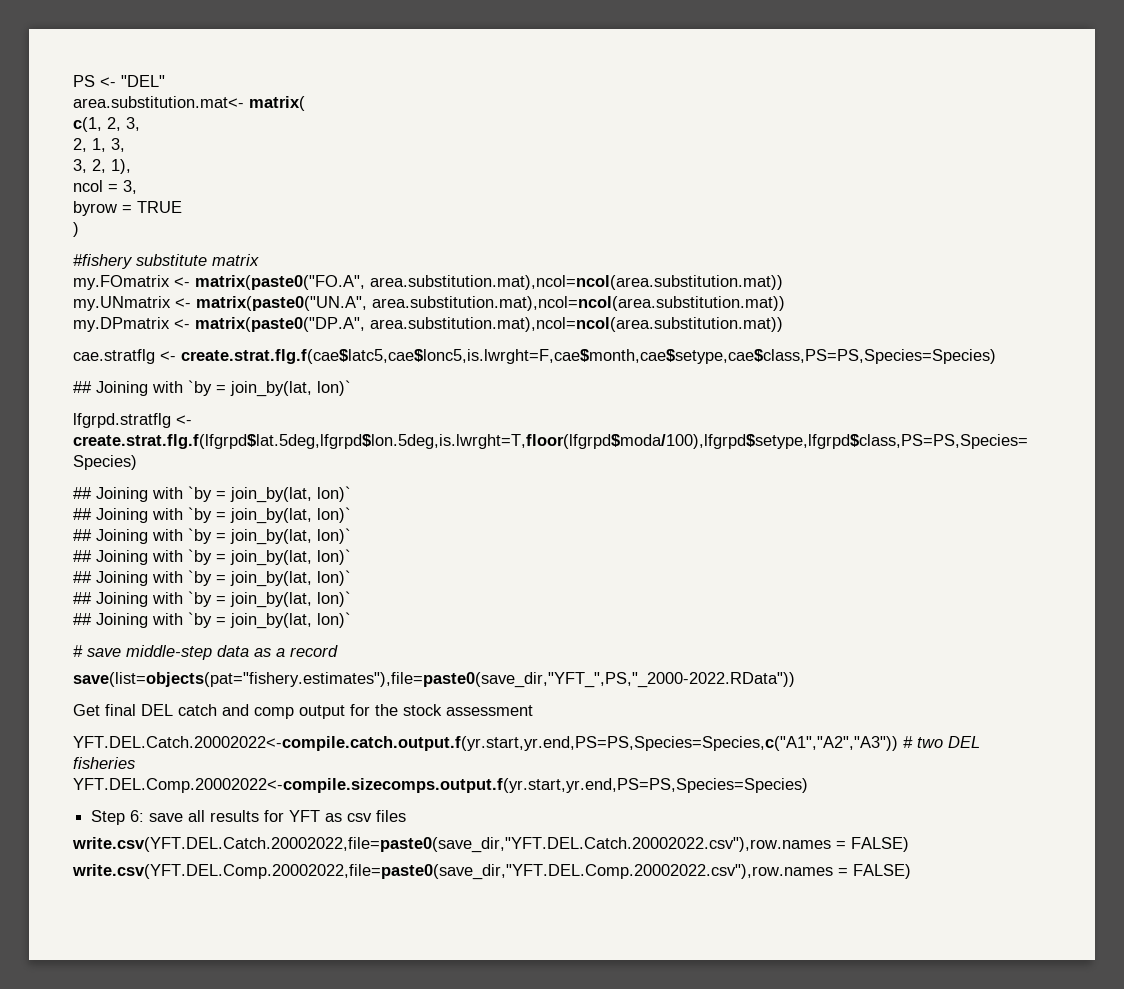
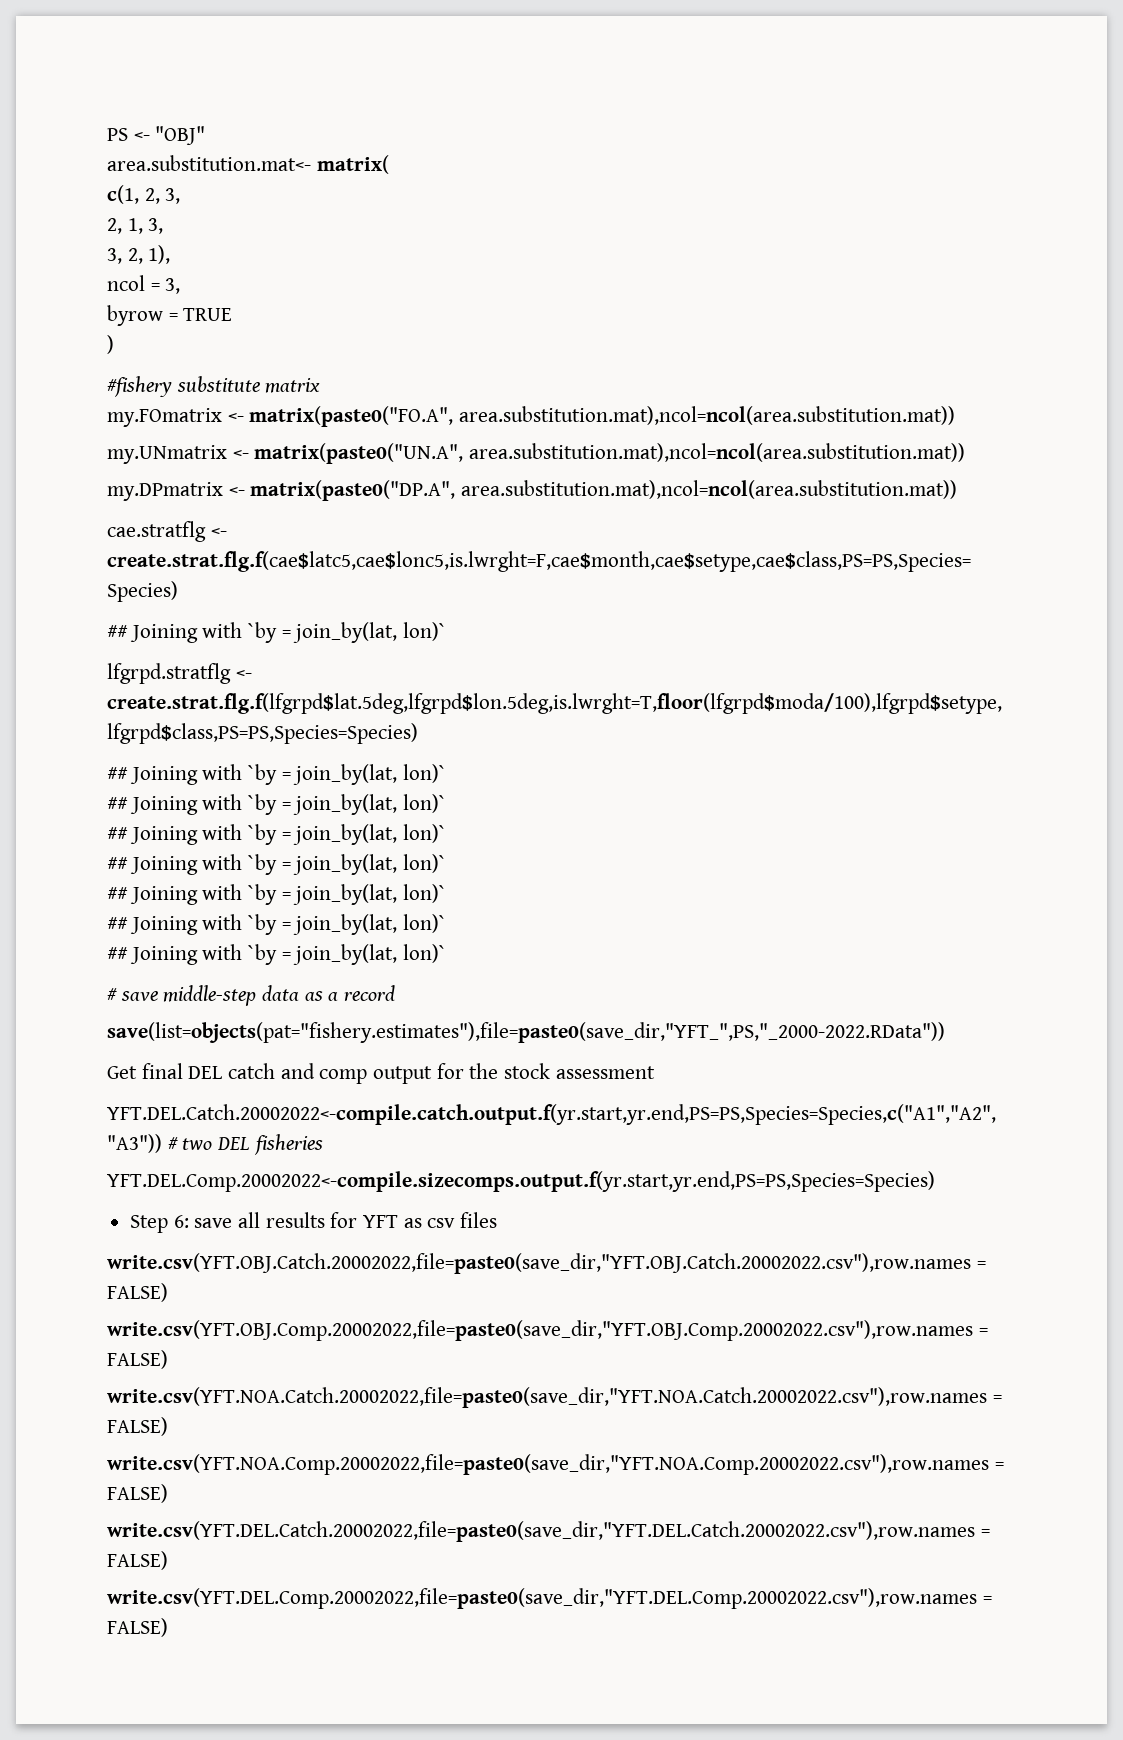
[121,75,165,87] "DEL" -> [155,126,206,145] "OBJ"
(407, 816) none -> [107,1253,986,1274] [107,1283,168,1302] [107,1320,988,1341] [107,1350,168,1369] [107,1387,1002,1408] [107,1417,168,1436] [107,1454,1004,1475] [107,1484,168,1503] // write.csv(YFT.OBJ.Catch.20002022,file=paste0(save_dir,"YFT.OBJ.Catch.20002022.csv"),row.names = FALSE) // write.csv(YFT.OBJ.Comp.20002022,file=paste0(save_dir,"YFT.OBJ.Comp.20002022.csv"),row.names = FALSE) // write.csv(YFT.NOA.Catch.20002022,file=paste0(save_dir,"YFT.NOA.Catch.20002022.csv"),row.names = FALSE) // write.csv(YFT.NOA.Comp.20002022,file=paste0(save_dir,"YFT.NOA.Comp.20002022.csv"),row.names = FALSE)

